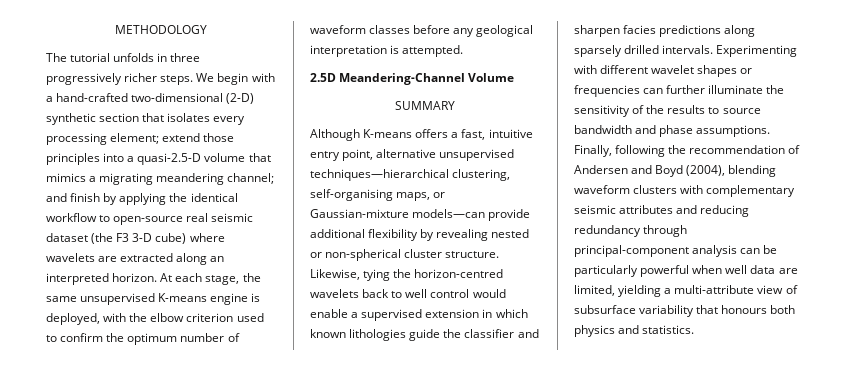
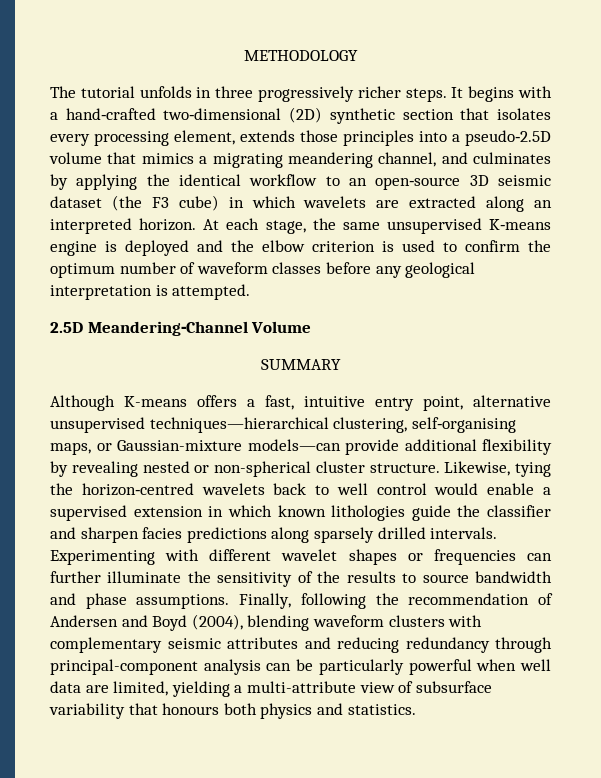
[196,73,249,85] We begin -> [451,86,515,102] It begins
[226,93,255,104] (2‑D) -> [289,107,323,123] (2D)
[110,133,201,144] element; extend -> [174,130,295,145] element, extends
[137,153,202,165] quasi‑2.5‑D -> [465,130,551,146] pseudo‑2.5D
[227,173,275,184] [46,193,101,202] channel; and finish -> [378,152,551,167] channel, and culminates
[113,213,209,225] open-source real -> [349,175,489,190] an open‑source 3D
[132,233,225,244] 3‑D cube) where -> [178,195,296,211] cube) in which
[46,313,127,325] deployed, with -> [125,240,223,256] deployed and
(234, 317) none -> [382,241,394,252] is

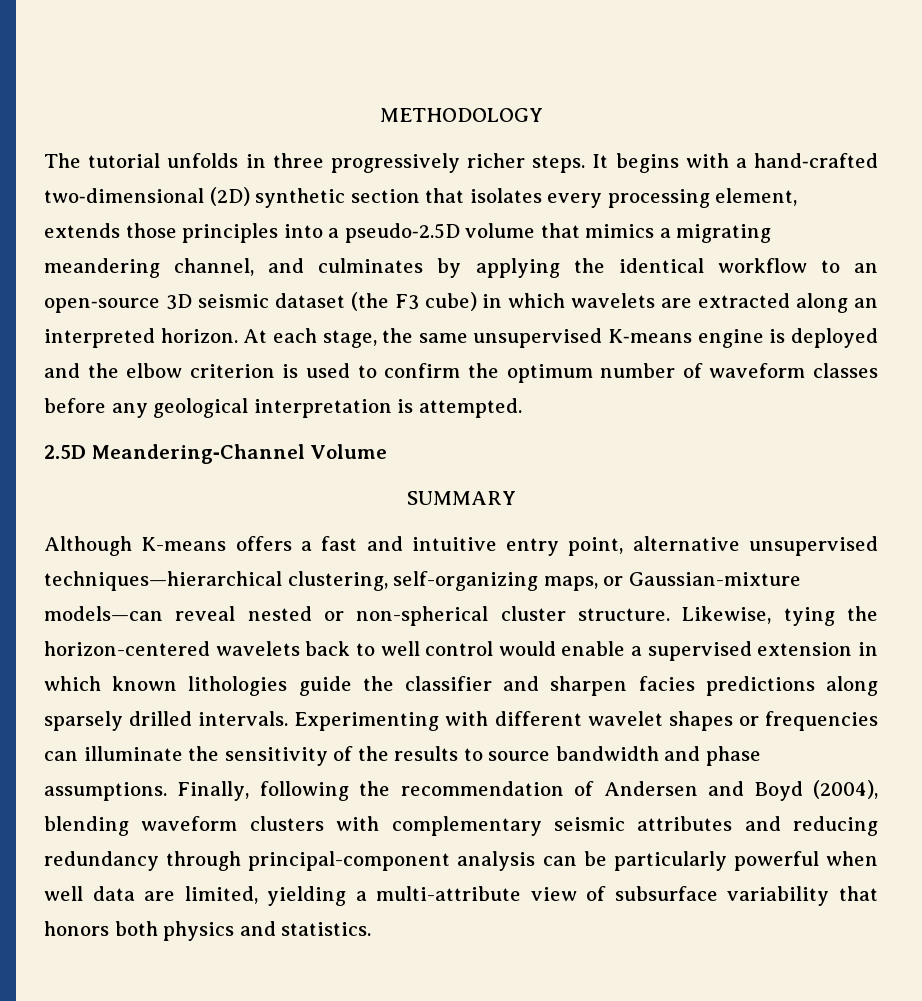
[265,395,294,410] fast, -> [321,536,403,551] fast and
[411,417,516,433] self‑organising -> [393,571,539,591] self-organizing
[345,439,552,455] [50,461,138,477] provide additional flexibility by revealing -> [175,606,236,621] reveal
[81,483,194,496] horizon‑centred -> [44,641,210,656] horizon-centered
[50,571,101,583] further -> (78, 756) none
[162,703,220,715] honours -> [44,921,109,936] honors

